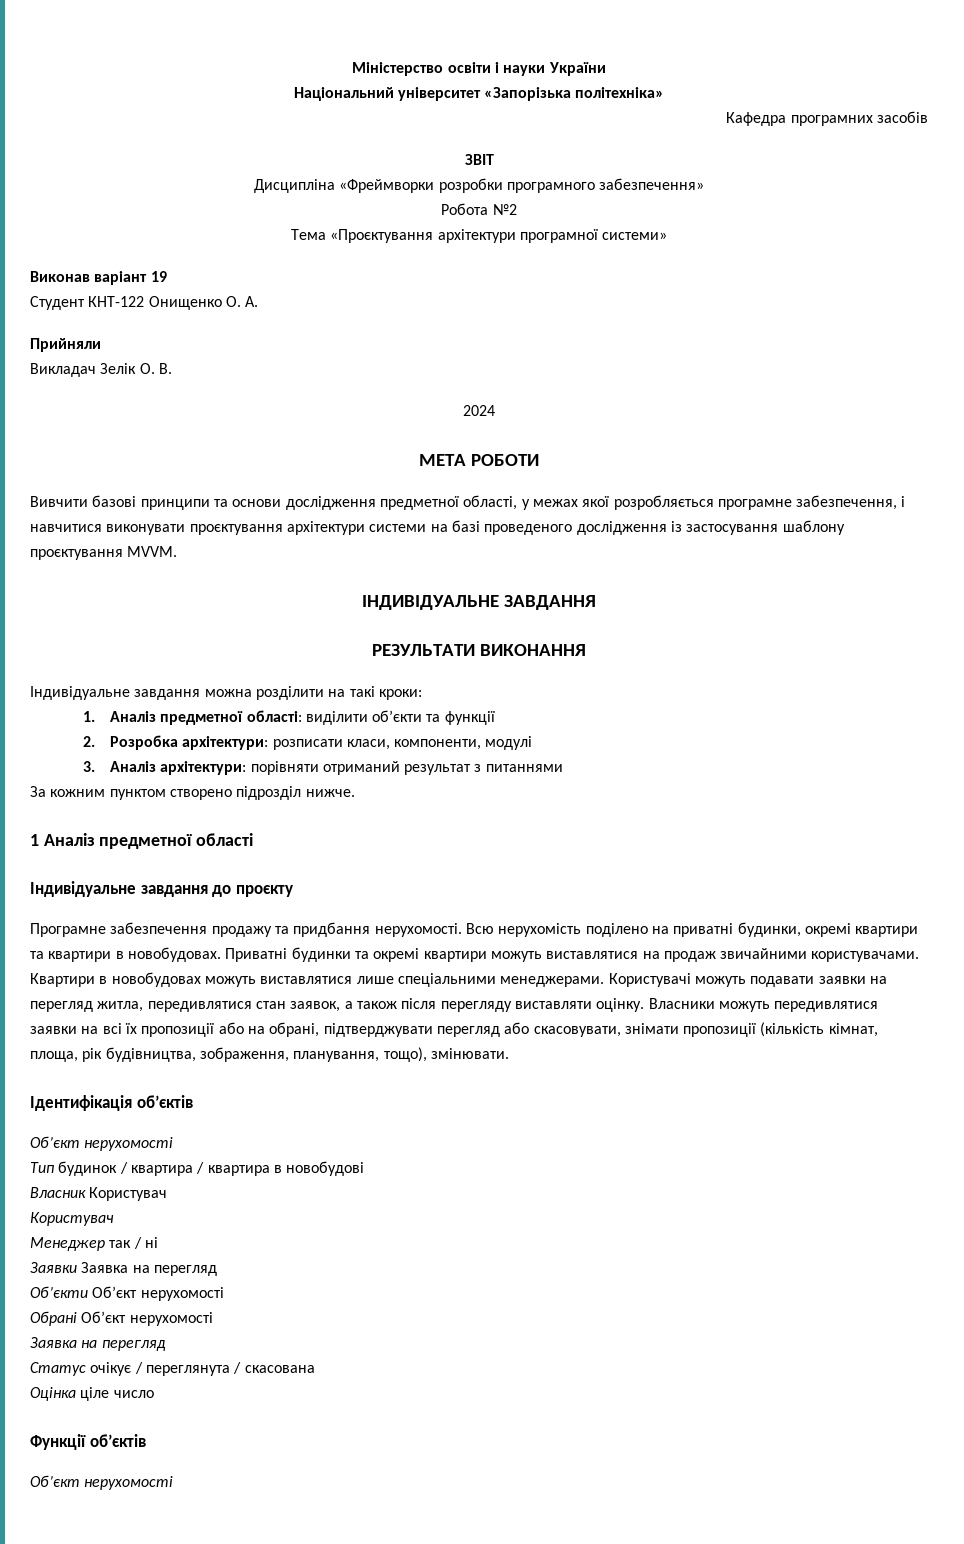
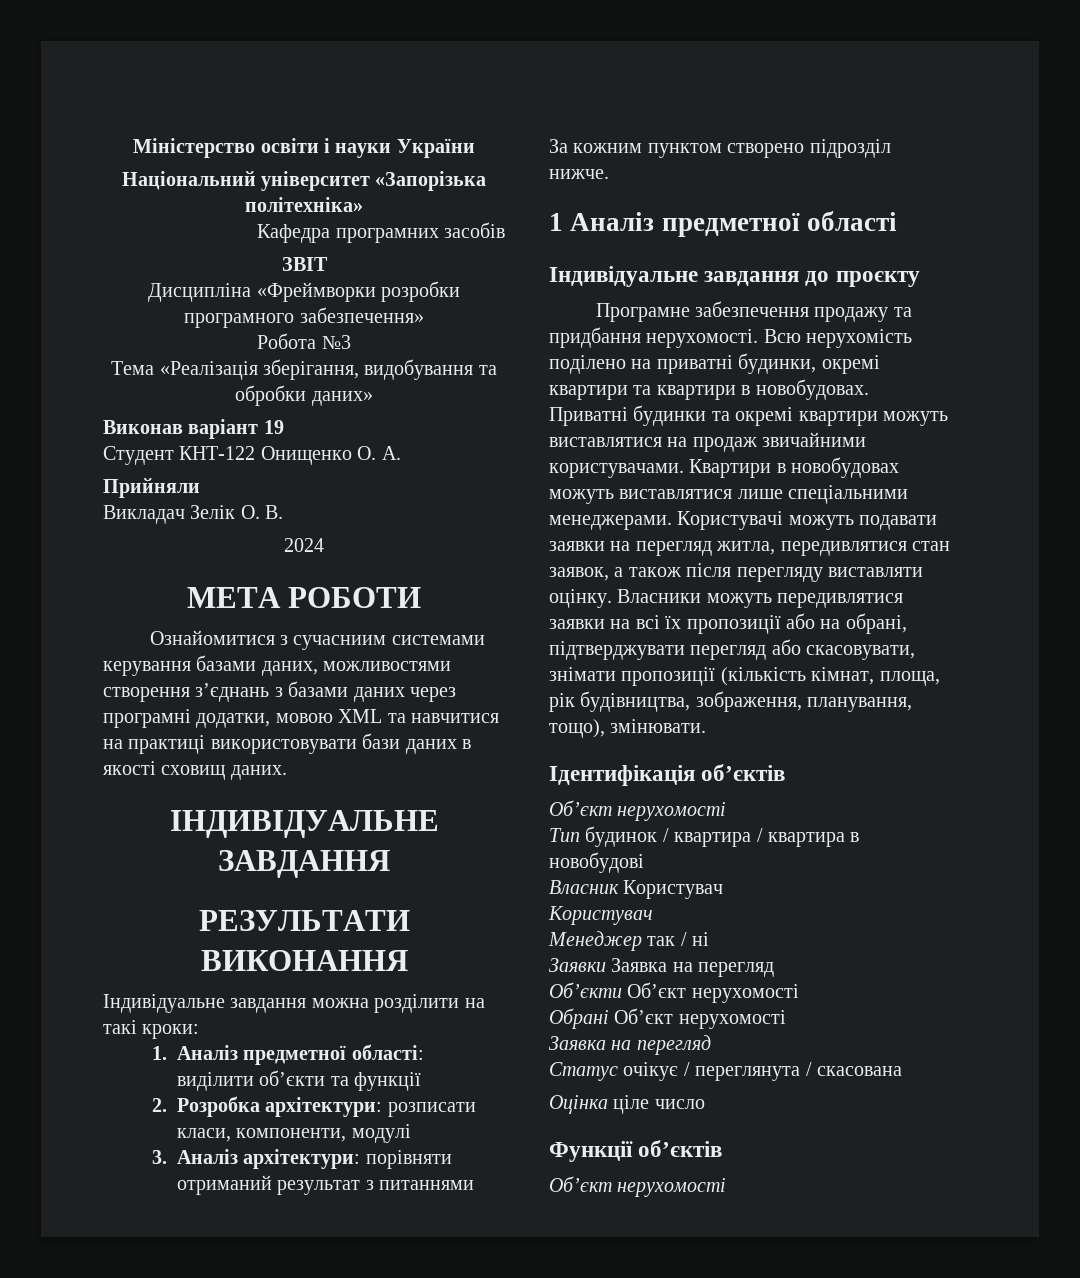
[492,204,517,215] №2 -> [321,335,351,349] №3
[330,229,668,243] «Проєктування архітектури програмної системи» -> [159,359,497,380] [235,385,373,406] «Реалізація зберігання, видобування та обробки даних»
[30,495,906,510] [30,520,845,535] [30,546,178,560] Вивчити базові принципи та основи дослідження предметної області, у межах якої розробляється програмне забезпечення, і навчитися виконувати проєктування архітектури системи на базі проведеного дослідження із застосування шаблону проєктування MVVM. -> [149,630,485,650] [103,655,452,676] [103,681,456,702] [103,709,499,728] [103,733,471,754] [103,761,287,780] Ознайомитися з сучасниим системами керування базами даних, можливостями створення з’єднань з базами даних через програмні додатки, мовою XML та навчитися на практиці використовувати бази даних в якості сховищ даних.

